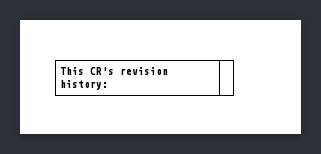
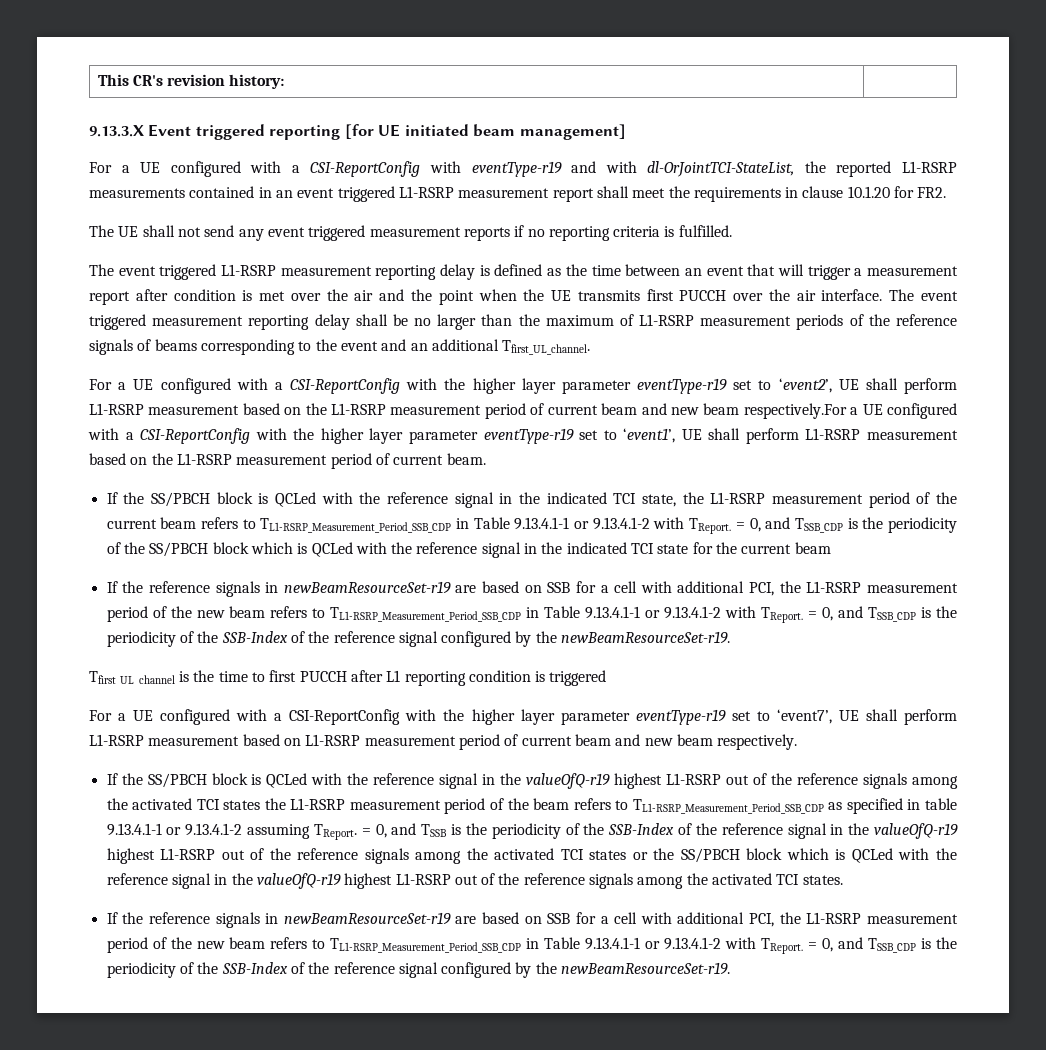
(109, 84) none -> [89,124,626,140] [89,161,957,177] [89,186,947,202] [89,225,732,241] [89,264,959,280] [89,289,958,305] [89,314,957,330] [89,339,591,355] [89,378,957,394] [89,403,957,419] [88,428,958,444] [89,453,486,469] [106,492,957,508] [106,517,957,534] [106,542,831,558] [106,581,958,597] [106,606,958,623] [106,631,731,647] [89,670,607,686] [89,709,957,725] [89,734,798,750] [106,773,959,789] [106,798,957,814] [106,823,958,840] [106,848,957,864] [106,873,843,889] [106,912,958,928] [106,937,958,954] [106,962,731,978] // 9.13.3.X Event triggered reporting [for UE initiated beam management] // For a UE configured with a CSI-ReportConfig with eventType-r19 and with dl-OrJointTCI-StateList, the reported L1-RSRP measurements contained in an event triggered L1-RSRP measurement report shall meet the requirements in clause 10.1.20 for FR2. // The UE shall not send any event triggered measurement reports if no reporting criteria is fulfilled. // The event triggered L1-RSRP measurement reporting delay is defined as the time between an event that will trigger a measurement report after condition is met over the air and the point when the UE transmits first PUCCH over the air interface. The event triggered measurement reporting delay shall be no larger than the maximum of L1-RSRP measurement periods of the reference signals of beams corresponding to the event and an additional Tfirst_UL_channel. // For a UE configured with a CSI-ReportConfig with the higher layer parameter eventType-r19 set to ‘event2’, UE shall perform L1-RSRP measurement based on the L1-RSRP measurement period of current beam and new beam respectively.For a UE configured with a CSI-ReportConfig with the higher layer parameter eventType-r19 set to ‘event1’, UE shall perform L1-RSRP measurement based on the L1-RSRP measurement period of current beam. // If the SS/PBCH block is QCLed with the reference signal in the indicated TCI state, the L1-RSRP measurement period of the current beam refers to TL1-RSRP_Measurement_Period_SSB_CDP in Table 9.13.4.1-1 or 9.13.4.1-2 with TReport. = 0, and TSSB_CDP is the periodicity of the SS/PBCH block which is QCLed with the reference signal in the indicated TCI state for the current beam // If the reference signals in newBeamResourceSet-r19 are based on SSB for a cell with additional PCI, the L1-RSRP measurement period of the new beam refers to TL1-RSRP_Measurement_Period_SSB_CDP in Table 9.13.4.1-1 or 9.13.4.1-2 with TReport. = 0, and TSSB_CDP is the periodicity of the SSB-Index of the reference signal configured by the newBeamResourceSet-r19. // Tfirst UL channel is the time to first PUCCH after L1 reporting condition is triggered // For a UE configured with a CSI-ReportConfig with the higher layer parameter eventType-r19 set to ‘event7’, UE shall perform L1-RSRP measurement based on L1-RSRP measurement period of current beam and new beam respectively. // If the SS/PBCH block is QCLed with the reference signal in the valueOfQ-r19 highest L1-RSRP out of the reference signals among the activated TCI states the L1-RSRP measurement period of the beam refers to TL1-RSRP_Measurement_Period_SSB_CDP as specified in table 9.13.4.1-1 or 9.13.4.1-2 assuming TReport. = 0, and TSSB is the periodicity of the SSB-Index of the reference signal in the valueOfQ-r19 highest L1-RSRP out of the reference signals among the activated TCI states or the SS/PBCH block which is QCLed with the reference signal in the valueOfQ-r19 highest L1-RSRP out of the reference signals among the activated TCI states. // If the reference signals in newBeamResourceSet-r19 are based on SSB for a cell with additional PCI, the L1-RSRP measurement period of the new beam refers to TL1-RSRP_Measurement_Period_SSB_CDP in Table 9.13.4.1-1 or 9.13.4.1-2 with TReport. = 0, and TSSB_CDP is the periodicity of the SSB-Index of the reference signal configured by the newBeamResourceSet-r19.

